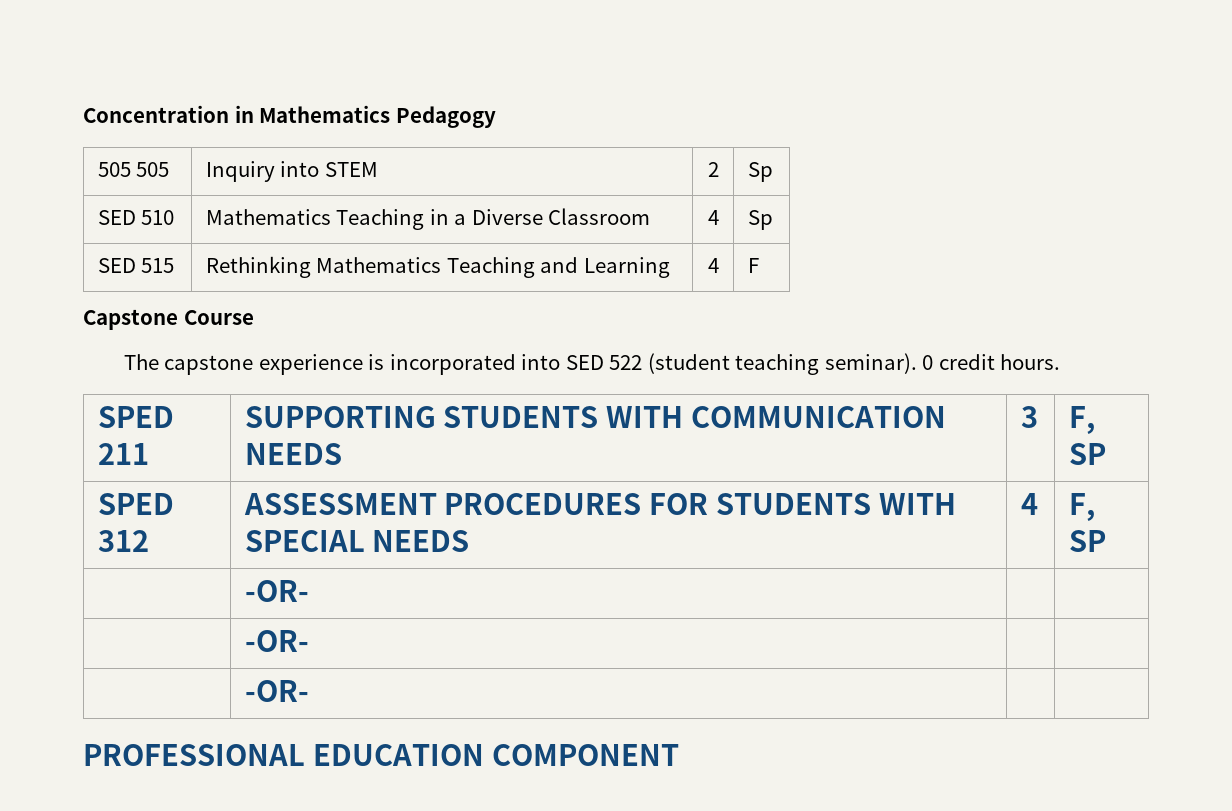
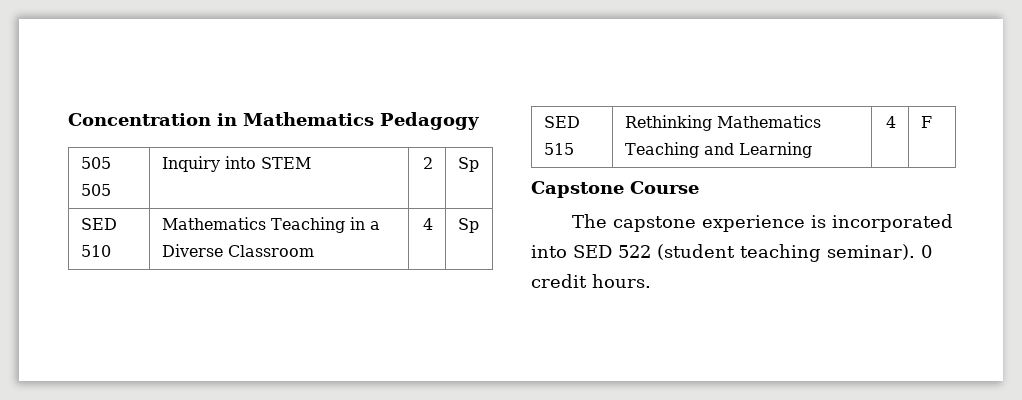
[97,406,174,428] [97,443,149,465] [244,406,947,428] [244,443,342,465] [1020,406,1038,428] [1068,406,1095,434] [1068,443,1106,465] [97,493,174,515] [97,530,149,552] [243,493,956,515] [244,530,470,552] [1020,493,1038,515] [1068,493,1095,521] [1068,530,1106,552] [244,580,309,602] [244,630,309,652] [244,680,309,702] [83,744,679,766] // SPED 211 | SUPPORTING STUDENTS WITH COMMUNICATION NEEDS | 3 | F, SP // SPED 312 | ASSESSMENT PROCEDURES FOR STUDENTS WITH SPECIAL NEEDS | 4 | F, SP // | -OR- | | // | -OR- | | // | -OR- | | // PROFESSIONAL EDUCATION COMPONENT -> (651, 281) none

